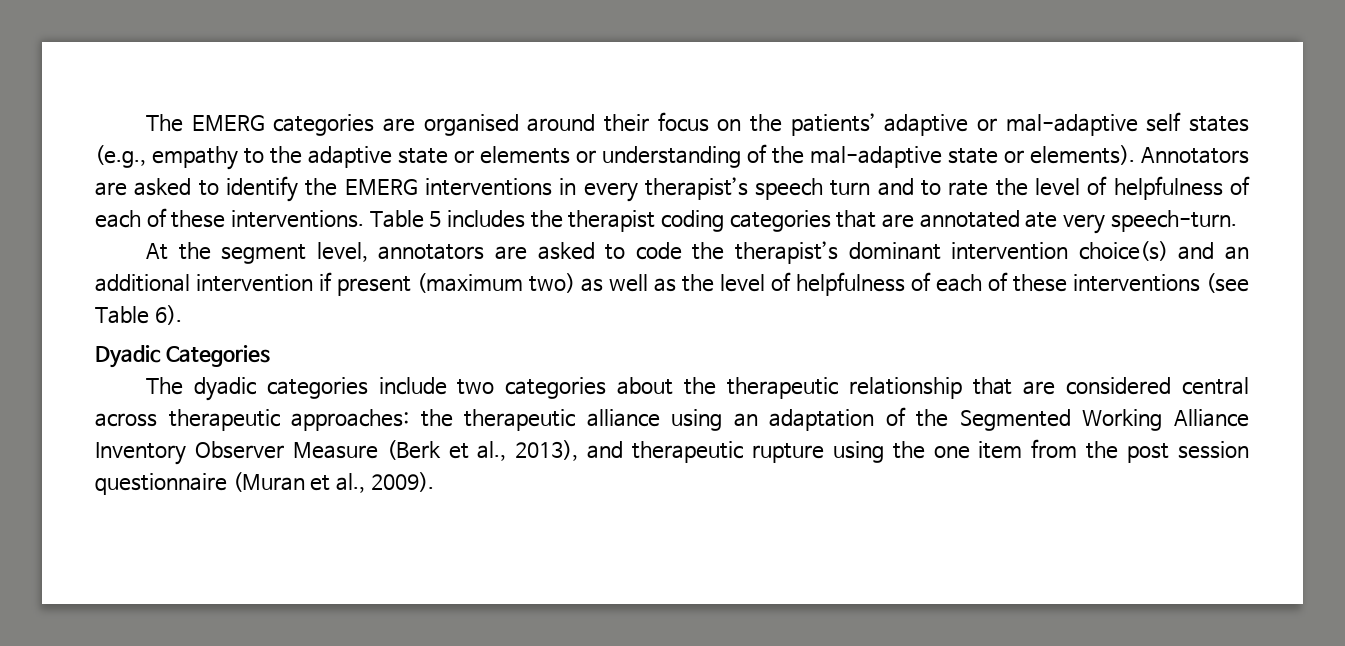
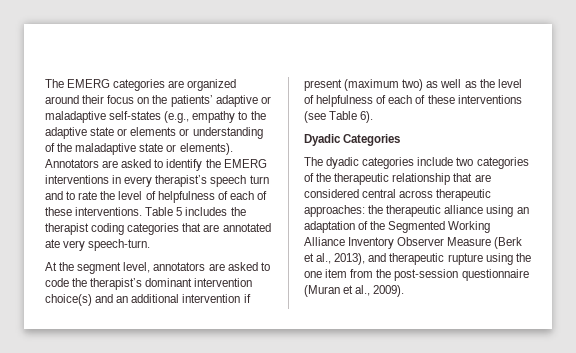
[423,114,519,136] organised -> [187,79,237,91] organized
[1005,112,1250,136] mal-adaptive self states -> [45,111,162,123] maladaptive self-states
[810,146,943,168] mal-adaptive -> [75,143,137,155] maladaptive
[617,377,674,395] about -> [304,173,314,182] of
[1127,441,1249,463] post session -> [394,269,459,281] post-session

